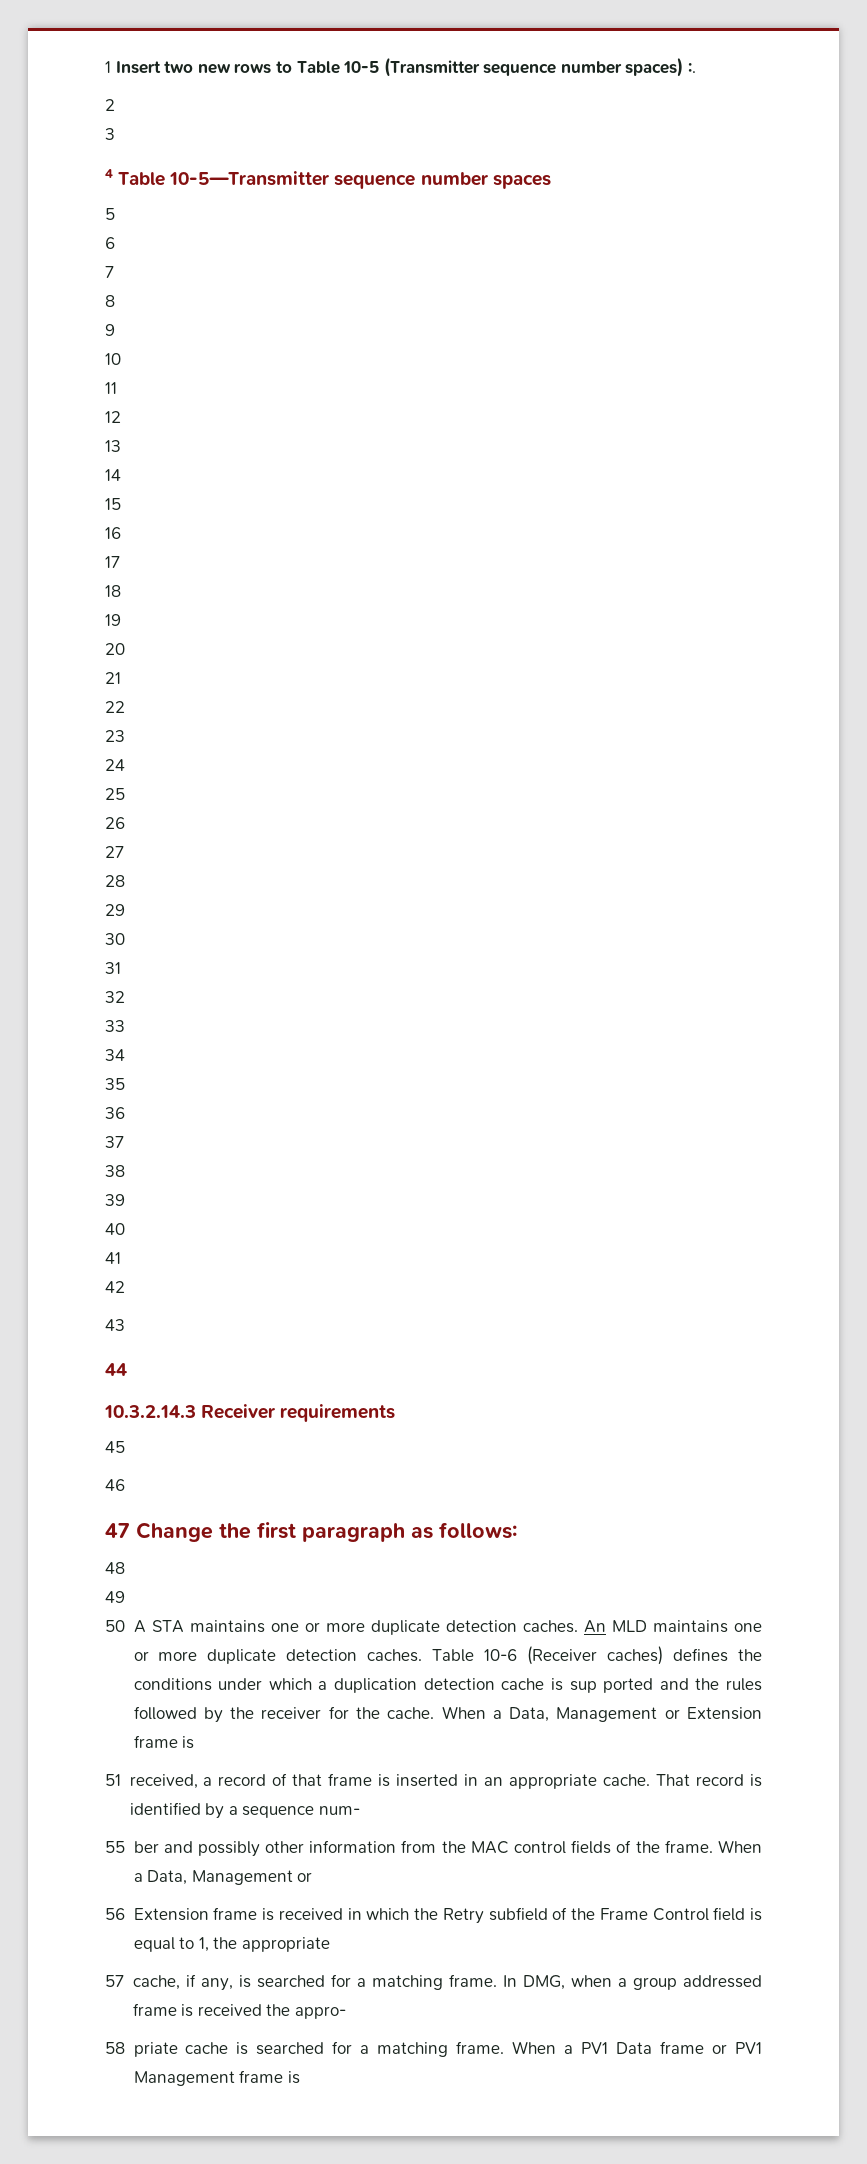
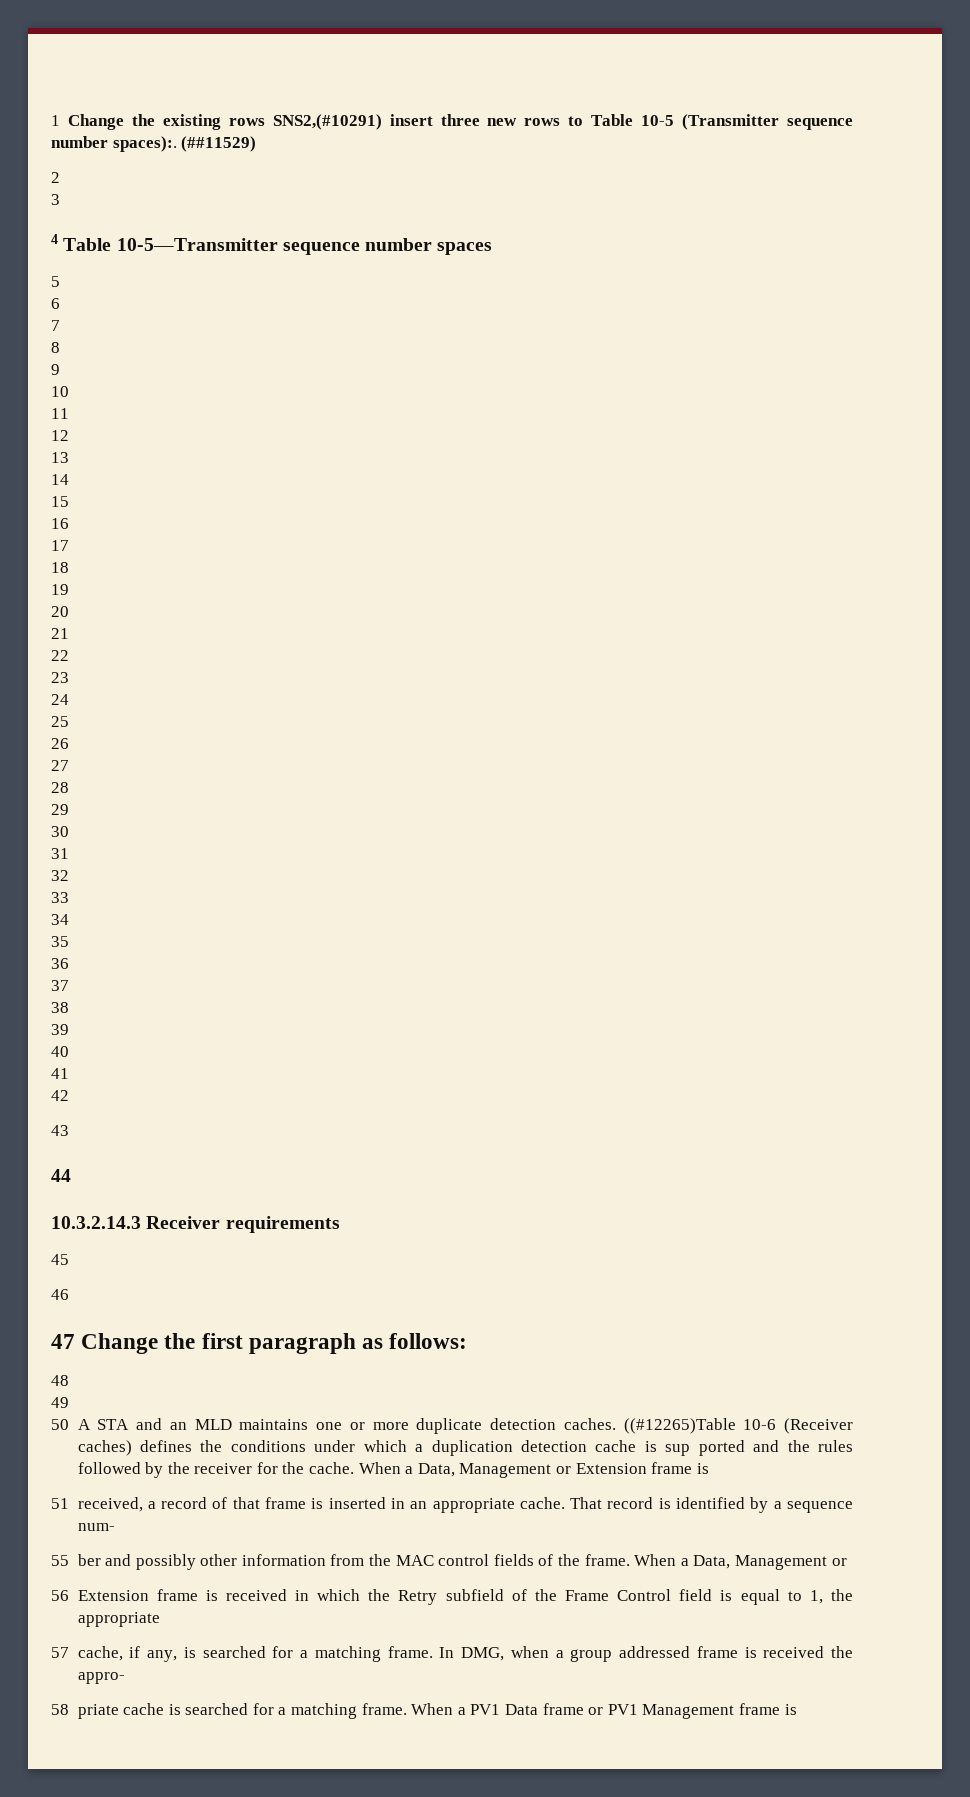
[115,61,194,74] Insert two -> [67,114,480,130] Change the existing rows SNS2,(#10291) insert three
[625,57,697,77] spaces) :. -> [112,136,257,152] spaces):. (##11529)
[189,1620,606,1635] maintains one or more duplicate detection caches. An -> [136,1418,187,1430] and an
[432,1649,475,1662] Table -> [623,1418,736,1434] ((#12265)Table

